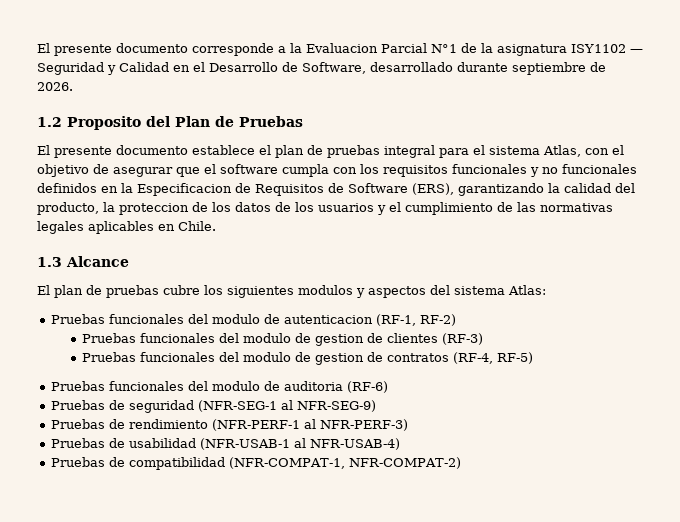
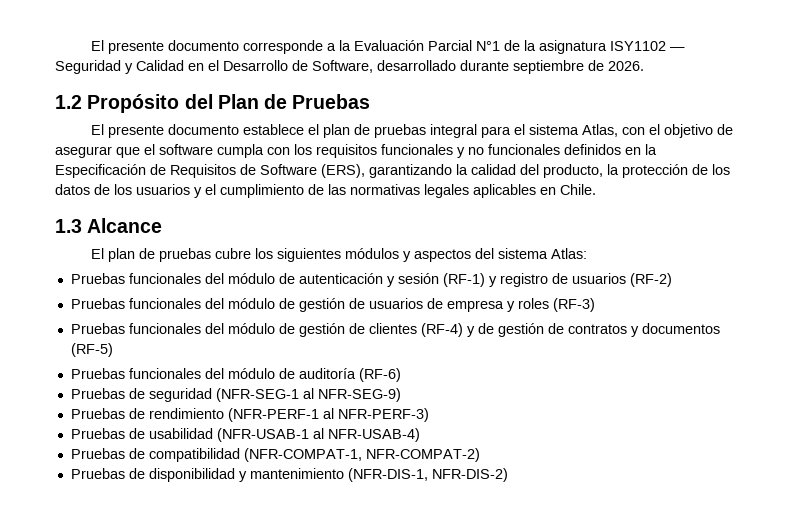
[306,43,378,53] Evaluacion -> [353,40,424,51] Evaluación
[67,116,141,130] Proposito -> [87,94,180,113] Propósito
[137,183,232,196] Especificacion -> [55,164,146,178] Especificación
[119,203,189,215] proteccion -> [622,164,688,178] protección
[298,285,353,295] modulos -> [344,248,399,259] módulos
[211,314,456,326] [82,333,484,346] [82,352,534,365] [50,381,343,391] modulo de autenticacion (RF-1, RF-2) // Pruebas funcionales del modulo de gestion de clientes (RF-3) // Pruebas funcionales del modulo de gestion de contratos (RF-4, RF-5) // Pruebas funcionales del modulo de auditoria -> [227,273,672,287] [70,298,595,312] [70,323,720,337] [70,343,113,357] [70,368,356,379] módulo de autenticación y sesión (RF-1) y registro de usuarios (RF-2) // Pruebas funcionales del módulo de gestión de usuarios de empresa y roles (RF-3) // Pruebas funcionales del módulo de gestión de clientes (RF-4) y de gestión de contratos y documentos (RF-5) // Pruebas funcionales del módulo de auditoría
(461, 463) none -> [70,468,508,482] // Pruebas de disponibilidad y mantenimiento (NFR-DIS-1, NFR-DIS-2)

